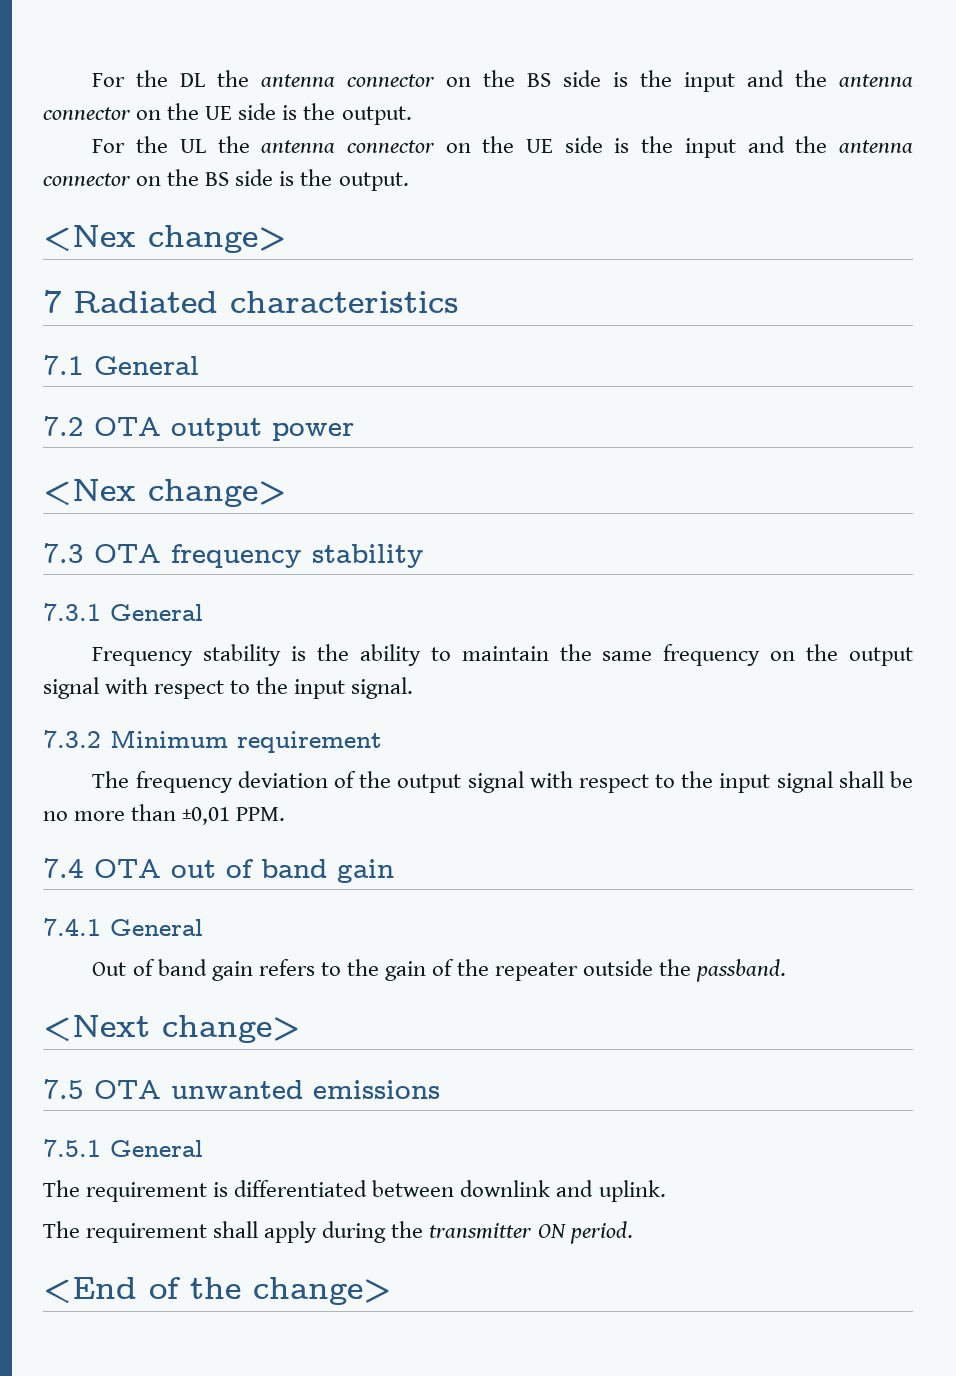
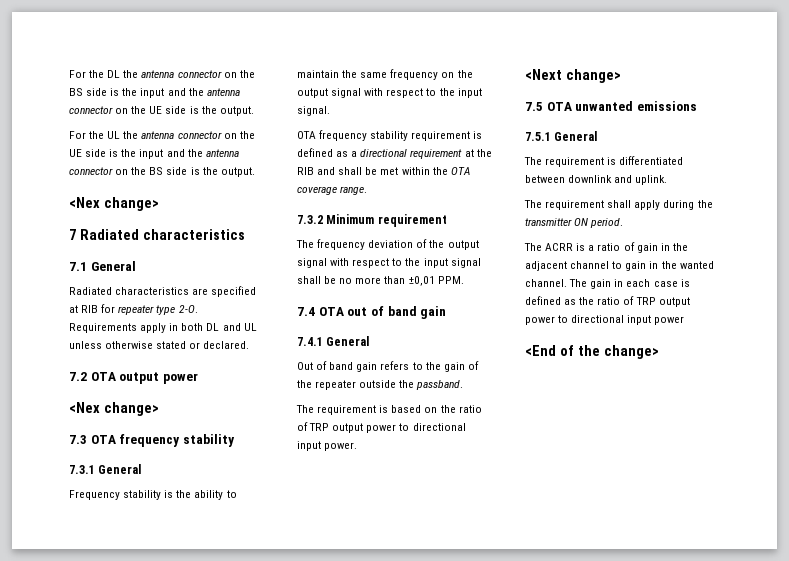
(199, 365) none -> [69,286,257,297] [69,304,198,315] [69,323,257,333] [69,341,250,349] // Radiated characteristics are specified at RIB for repeater type 2-O. Requirements apply in both DL and UL unless otherwise stated or declared.
(414, 688) none -> [297,130,483,141] [297,148,492,159] [297,167,470,175] [297,186,368,195] // OTA frequency stability requirement is defined as a directional requirement at the RIB and shall be met within the OTA coverage range.
(787, 970) none -> [296,405,482,415] [297,422,466,433] [297,441,358,451] // The requirement is based on the ratio of TRP output power to directional input power.
(633, 1232) none -> [524,242,688,253] [525,261,714,271] [525,279,690,289] [525,296,690,307] [525,315,685,325] // The ACRR is a ratio of gain in the adjacent channel to gain in the wanted channel. The gain in each case is defined as the ratio of TRP output power to directional input power

